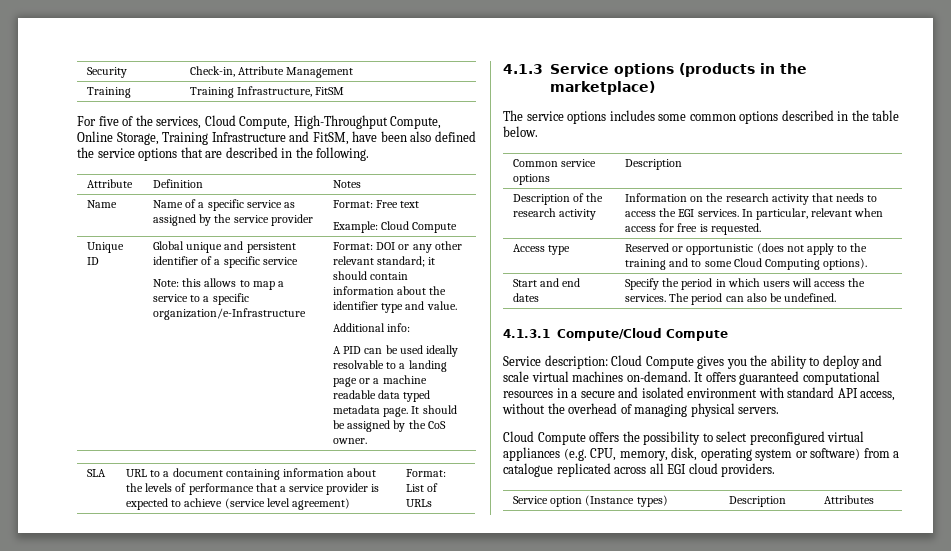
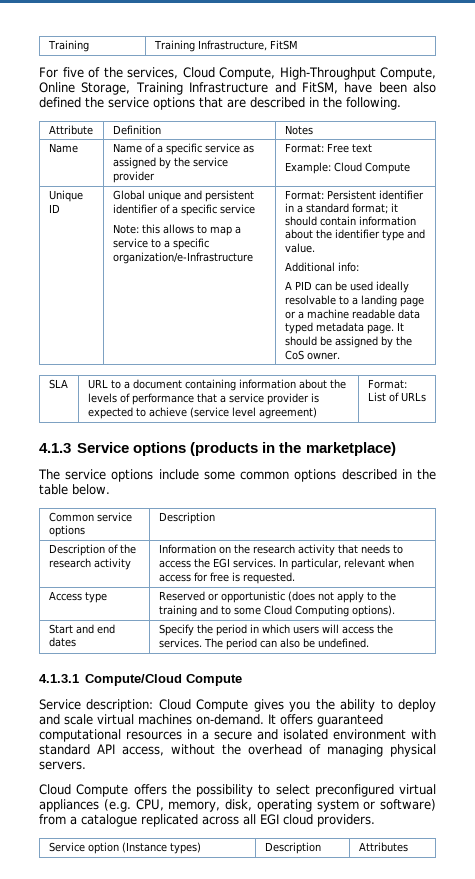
[87,67,128,78] [190,66,354,78] Security | Check-in, Attribute Management // -> (47, 46) none
[376,241,462,253] [333,256,426,267] DOI or any other relevant standard; -> [326,190,424,200] [284,203,388,214] Persistent identifier in a standard format;
[609,110,655,121] includes -> [158,469,199,480] include

